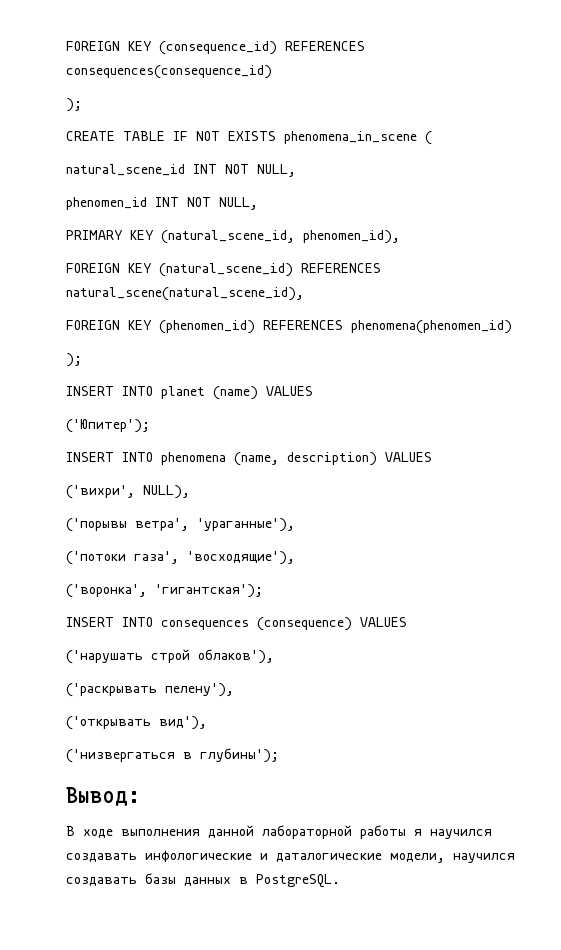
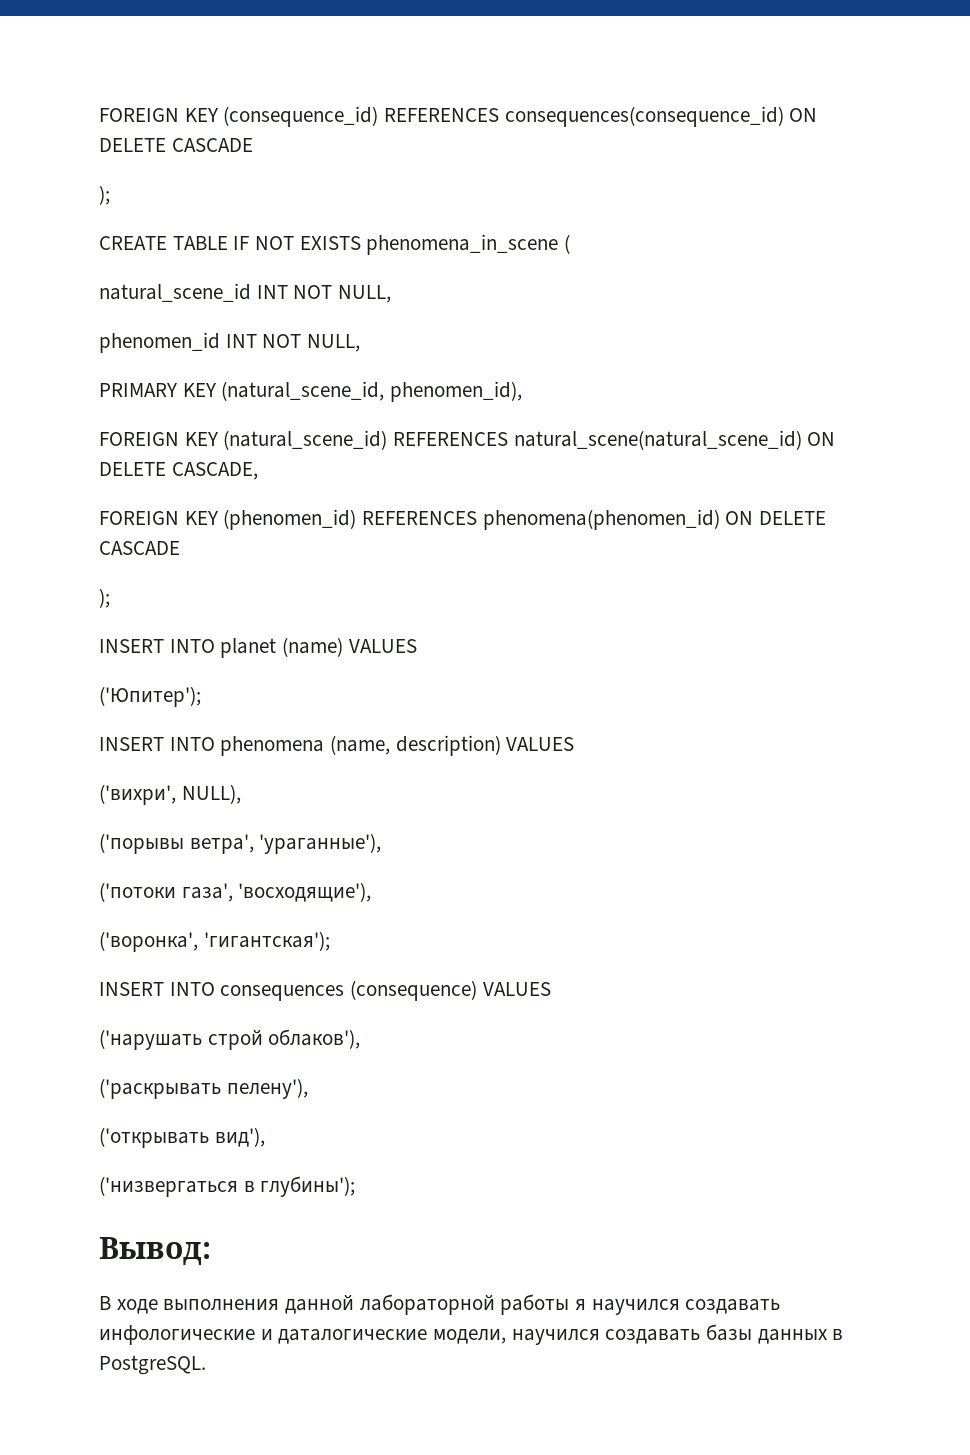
(272, 72) none -> [789,108,818,122] [99,138,253,152] ON DELETE CASCADE
[66,287,304,301] natural_scene(natural_scene_id), -> [513,430,836,450] [99,462,258,480] natural_scene(natural_scene_id) ON DELETE CASCADE,
(512, 327) none -> [725,511,827,525] [99,541,180,555] ON DELETE CASCADE

